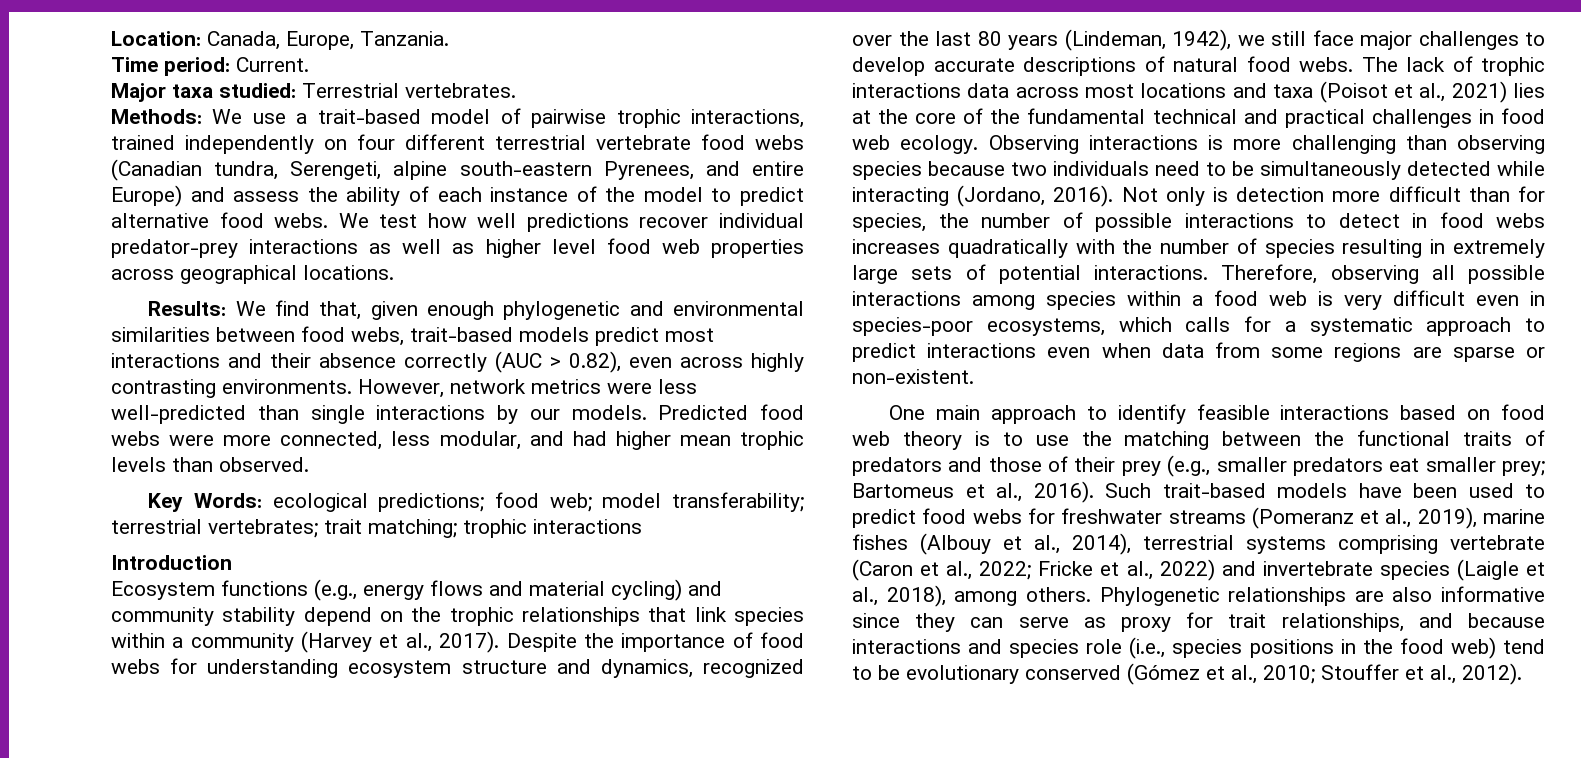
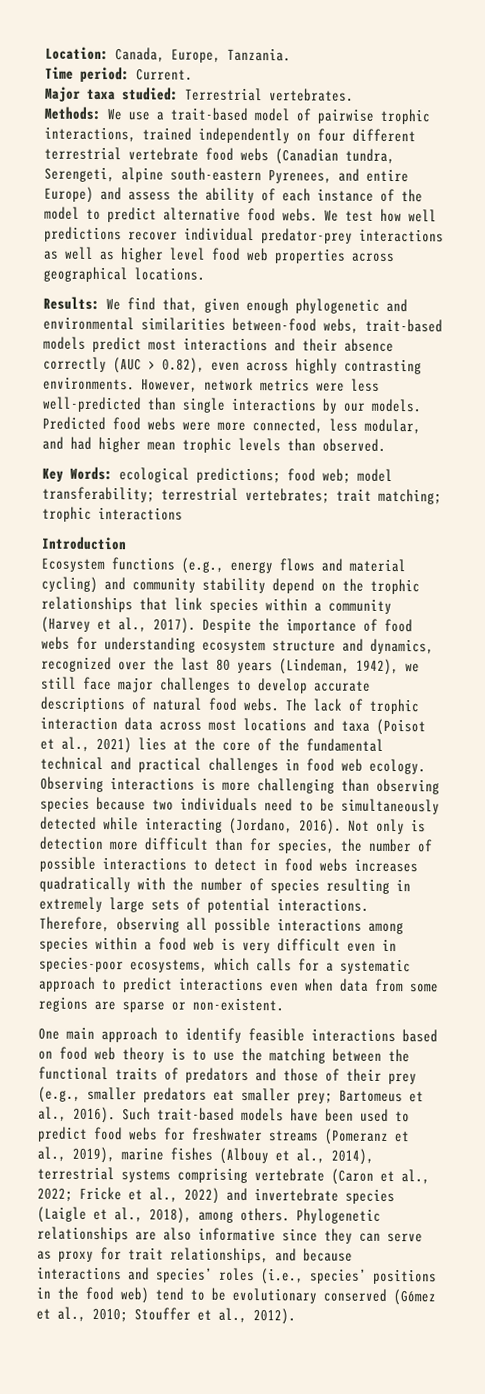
[216,326,345,342] between food -> [232,317,317,332] between-food
[852,83,961,98] interactions -> [40,716,118,731] interaction
[1009,637,1243,659] species role (i.e., species -> [156,1267,367,1285] species’ roles (i.e., species’

